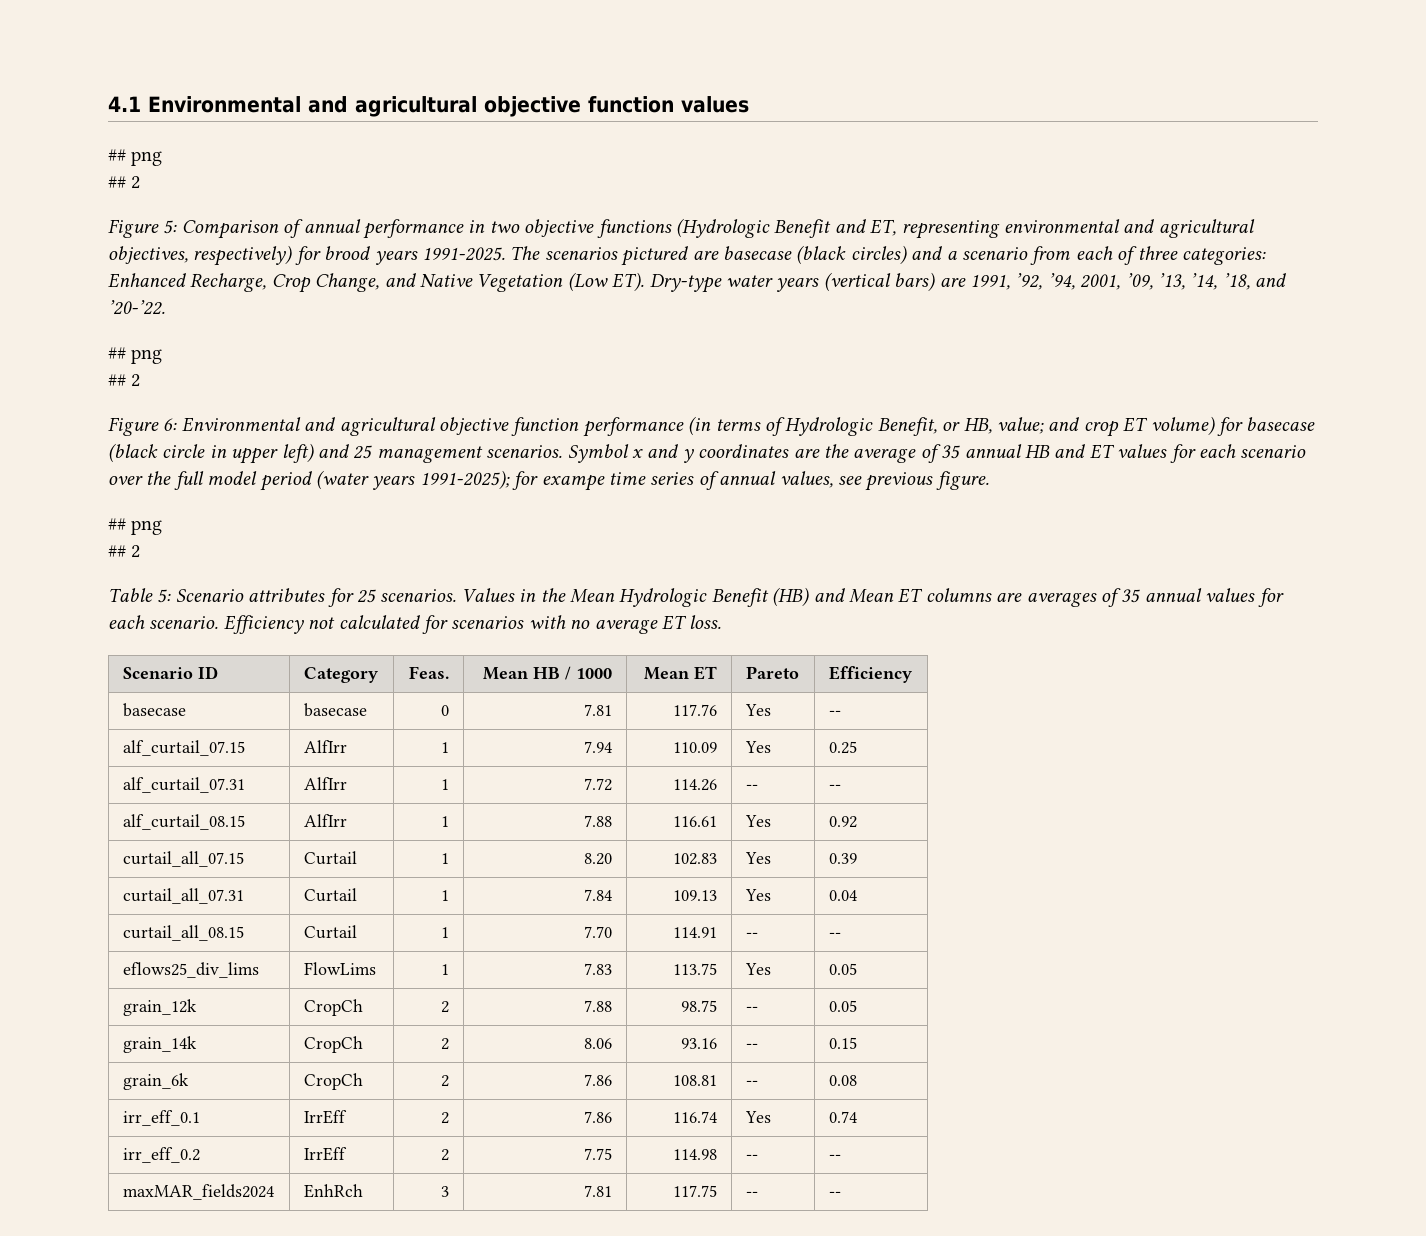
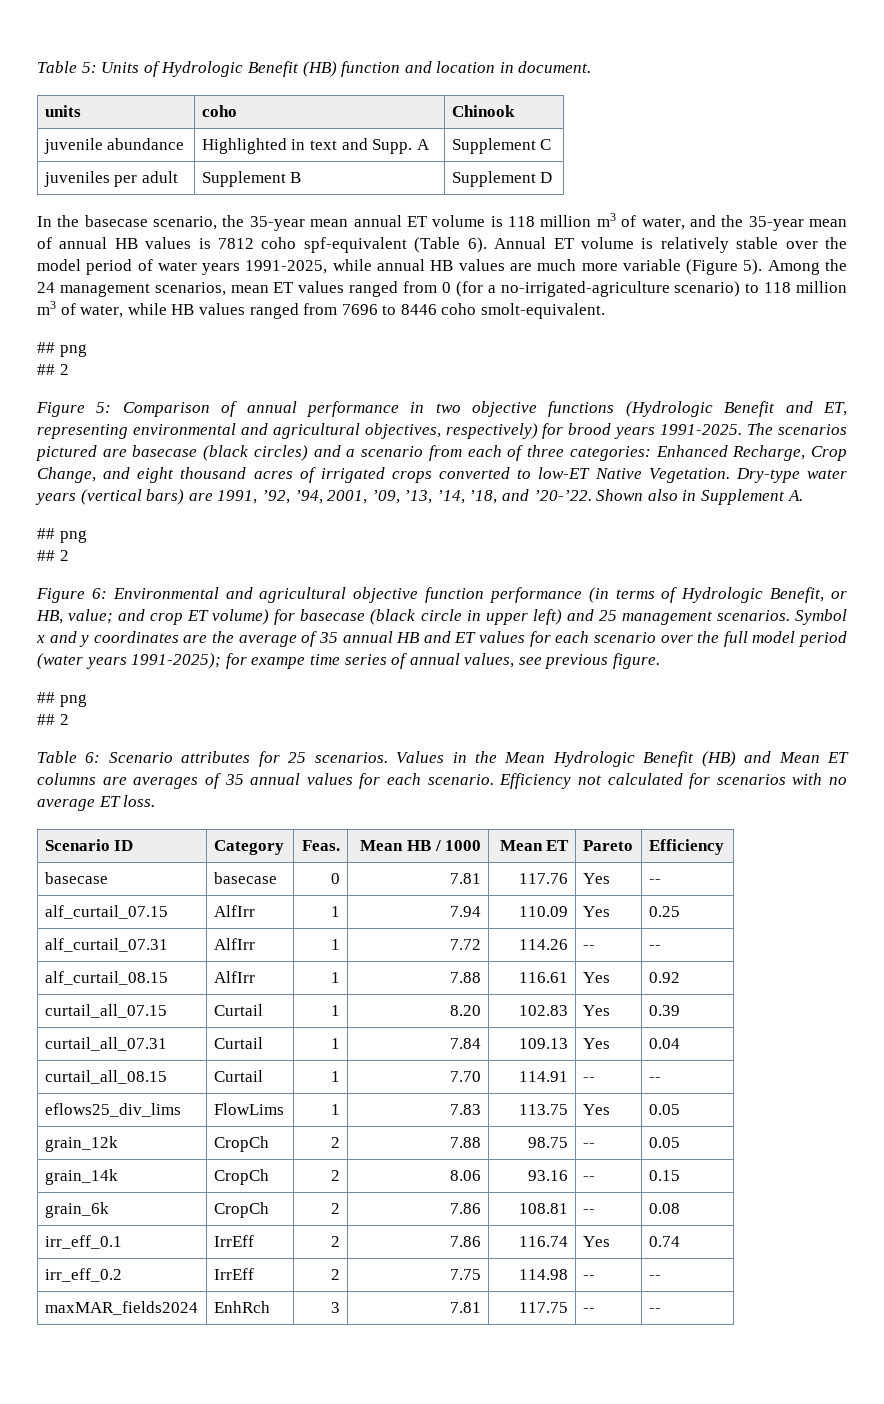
[108,96,749,117] 4.1 Environmental and agricultural objective function values -> [37,61,592,77] [44,105,81,117] [201,105,237,117] [451,105,515,117] [43,138,185,154] [201,138,430,154] [451,138,552,154] [43,171,178,187] [201,171,302,187] [451,171,553,187] [37,213,847,231] [37,237,847,253] [37,259,847,275] [37,281,848,297] [37,301,606,319] Table 5: Units of Hydrologic Benefit (HB) function and location in document. // units | coho | Chinook // juvenile abundance | Highlighted in text and Supp. A | Supplement C // juveniles per adult | Supplement B | Supplement D // In the basecase scenario, the 35-year mean annual ET volume is 118 million m3 of water, and the 35-year mean of annual HB values is 7812 coho spf-equivalent (Table 6). Annual ET volume is relatively stable over the model period of water years 1991-2025, while annual HB values are much more variable (Figure 5). Among the 24 management scenarios, mean ET values ranged from 0 (for a no-irrigated-agriculture scenario) to 118 million m3 of water, while HB values ranged from 7696 to 8446 coho smolt-equivalent.
[420,272,645,292] Native Vegetation (Low ET). -> [137,467,730,483] eight thousand acres of irrigated crops converted to low-ET Native Vegetation.
(165, 307) none -> [596,489,803,505] Shown also in Supplement A.
[157,589,172,603] 5: -> [85,752,101,763] 6:

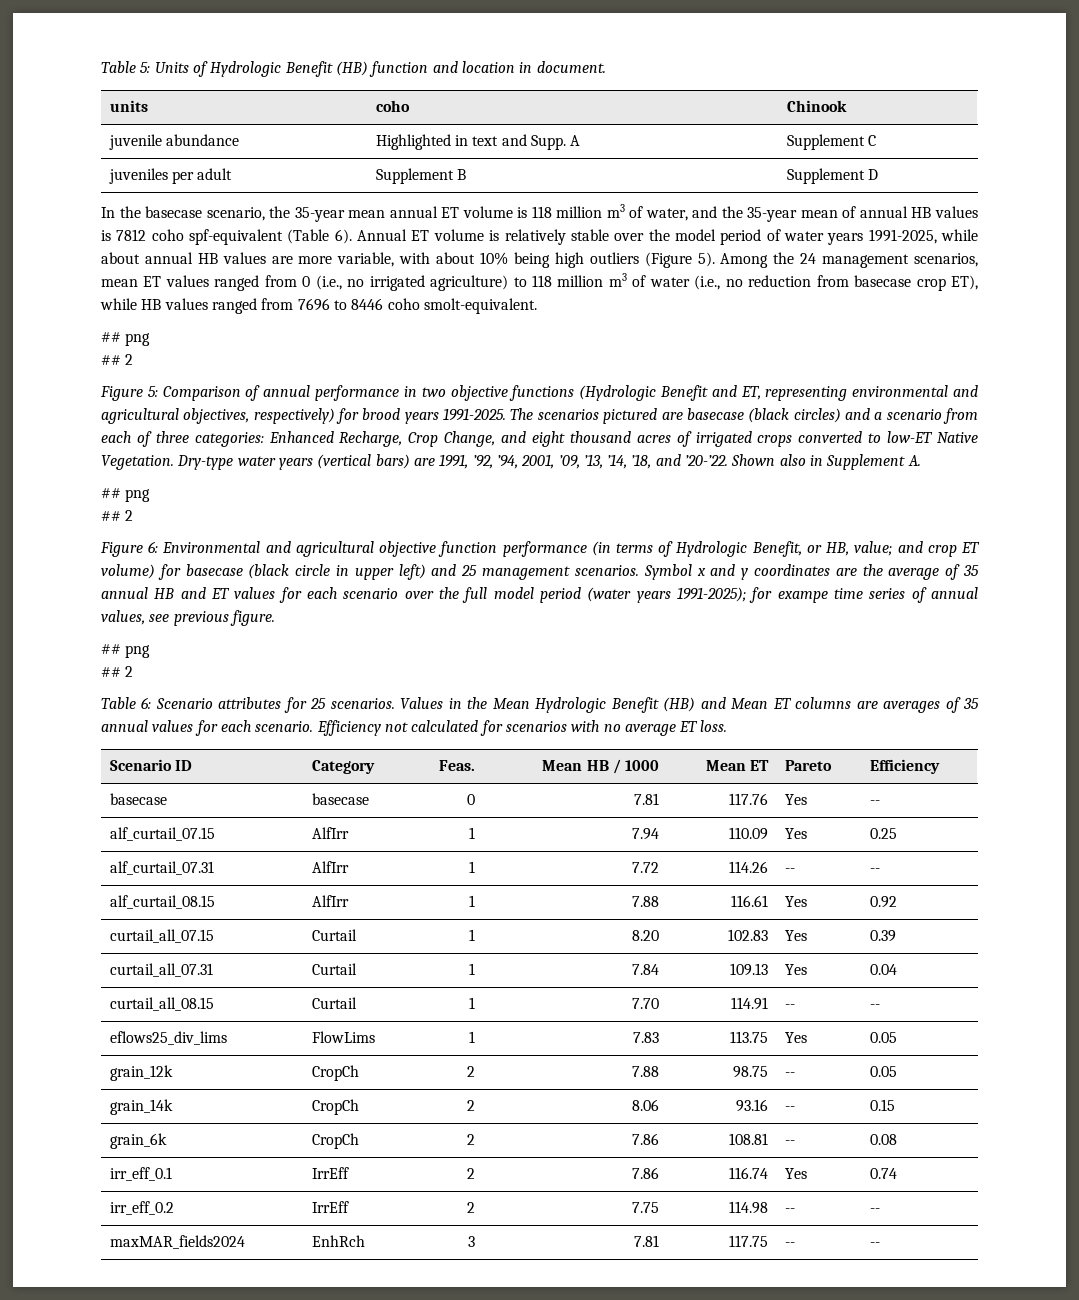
(372, 265) none -> [101,252,140,264] about
[537,259,681,271] much more variable -> [298,252,639,268] more variable, with about 10% being high outliers
[455,281,741,297] (for a no-irrigated-agriculture scenario) -> [315,275,509,291] (i.e., no irrigated agriculture)
[80,305,124,318] water, -> [649,275,979,291] water (i.e., no reduction from basecase crop ET),

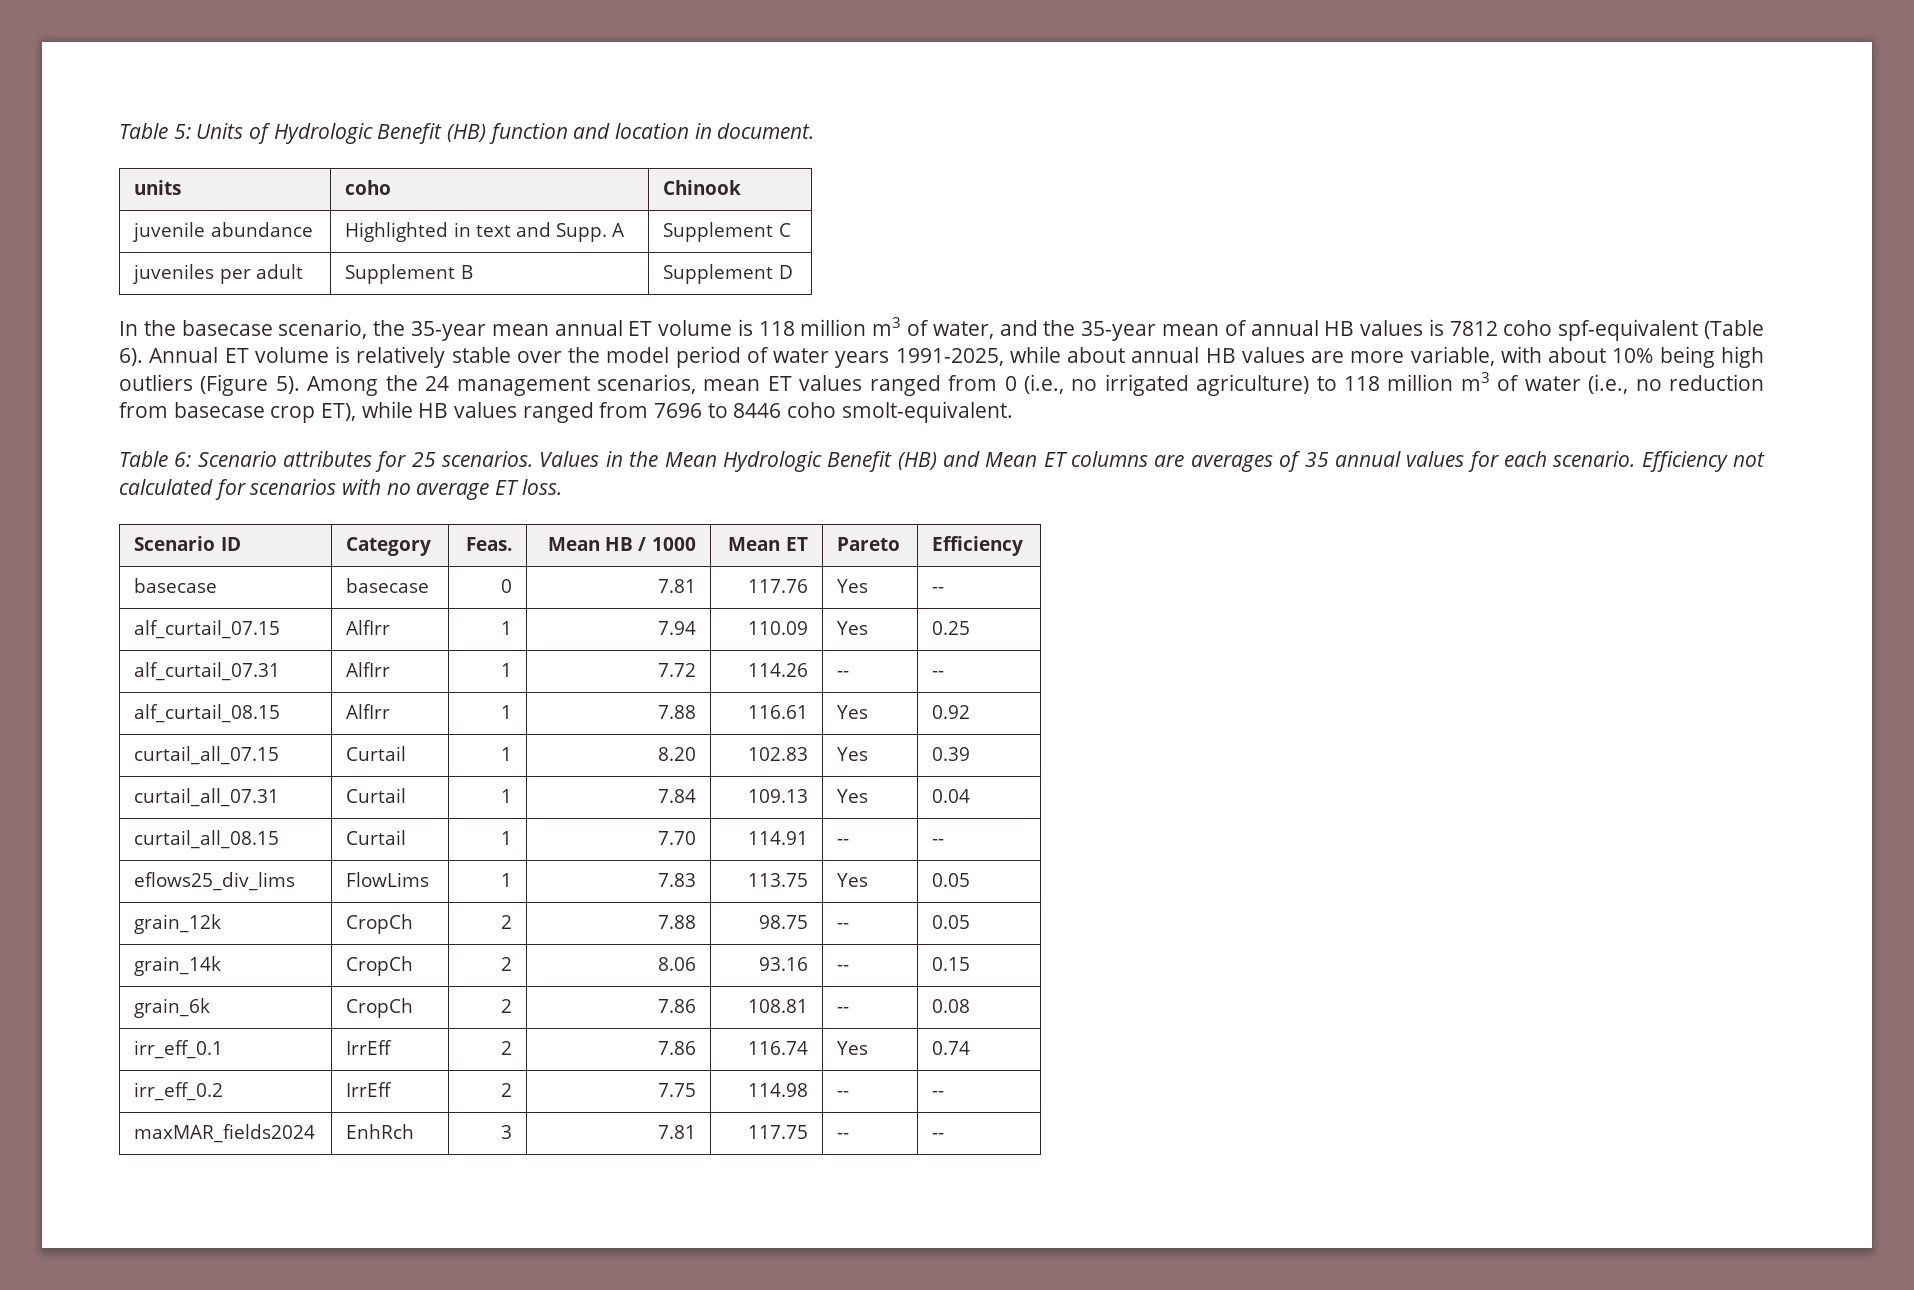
[101,332,151,346] [101,354,134,365] [100,385,978,401] [101,408,979,424] [101,431,979,447] [101,454,921,470] [101,488,151,502] [101,510,134,521] [100,541,980,557] [101,564,980,580] [101,587,979,603] [101,610,275,626] [101,644,151,658] [101,666,134,677] // ## png // ## 2 // Figure 5: Comparison of annual performance in two objective functions (Hydrologic Benefit and ET, representing environmental and agricultural objectives, respectively) for brood years 1991-2025. The scenarios pictured are basecase (black circles) and a scenario from each of three categories: Enhanced Recharge, Crop Change, and eight thousand acres of irrigated crops converted to low-ET Native Vegetation. Dry-type water years (vertical bars) are 1991, ’92, ’94, 2001, ’09, ’13, ’14, ’18, and ’20-’22. Shown also in Supplement A. // ## png // ## 2 // Figure 6: Environmental and agricultural objective function performance (in terms of Hydrologic Benefit, or HB, value; and crop ET volume) for basecase (black circle in upper left) and 25 management scenarios. Symbol x and y coordinates are the average of 35 annual HB and ET values for each scenario over the full model period (water years 1991-2025); for exampe time series of annual values, see previous figure. // ## png // ## 2 -> (1013, 412) none

